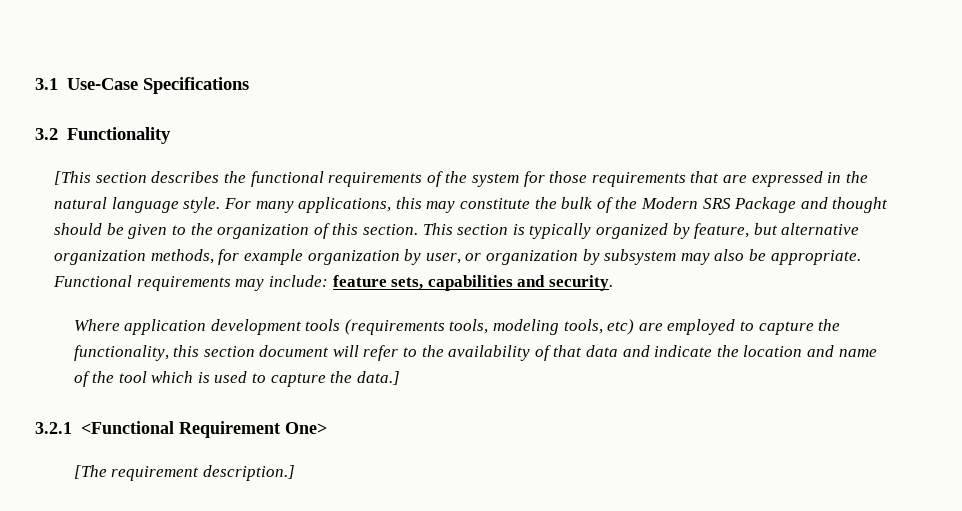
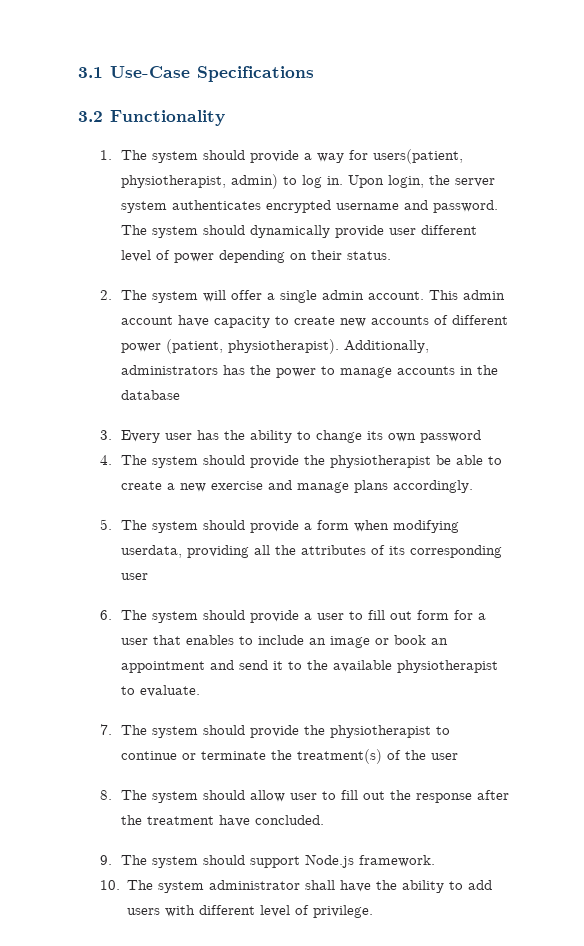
[54,171,868,187] [54,197,889,213] [54,223,860,239] [54,249,861,265] [53,275,613,291] [73,319,841,335] [73,345,877,361] [73,371,400,387] [35,421,327,438] [73,465,295,481] [This section describes the functional requirements of the system for those requirements that are expressed in the natural language style. For many applications, this may constitute the bulk of the Modern SRS Package and thought should be given to the organization of this section. This section is typically organized by feature, but alternative organization methods, for example organization by user, or organization by subsystem may also be appropriate. Functional requirements may include: feature sets, capabilities and security. // Where application development tools (requirements tools, modeling tools, etc) are employed to capture the functionality, this section document will refer to the availability of that data and indicate the location and name of the tool which is used to capture the data.] // 3.2.1 <Functional Requirement One> // [The requirement description.] -> [99,149,464,164] [121,174,496,189] [121,200,499,213] [121,225,478,238] [121,250,392,263] [99,290,506,303] [121,315,509,328] [121,339,430,354] [121,365,499,378] [121,390,181,400] [99,430,482,443] [99,455,503,468] [121,480,474,493] [99,519,460,533] [121,545,503,558] [121,573,149,580] [99,610,487,623] [121,635,449,648] [121,660,499,673] [121,685,201,697] [99,724,451,738] [121,749,459,764] [99,790,510,803] [121,815,325,827] [99,854,436,868] [99,880,492,893] [126,905,373,918] 1. The system should provide a way for users(patient, physiotherapist, admin) to log in. Upon login, the server system authenticates encrypted username and password. The system should dynamically provide user different level of power depending on their status. // 2. The system will offer a single admin account. This admin account have capacity to create new accounts of different power (patient, physiotherapist). Additionally, administrators has the power to manage accounts in the database // 3. Every user has the ability to change its own password // 4. The system should provide the physiotherapist be able to create a new exercise and manage plans accordingly. // 5. The system should provide a form when modifying userdata, providing all the attributes of its corresponding user // 6. The system should provide a user to fill out form for a user that enables to include an image or book an appointment and send it to the available physiotherapist to evaluate. // 7. The system should provide the physiotherapist to continue or terminate the treatment(s) of the user // 8. The system should allow user to fill out the response after the treatment have concluded. // 9. The system should support Node.js framework. // 10. The system administrator shall have the ability to add users with different level of privilege.

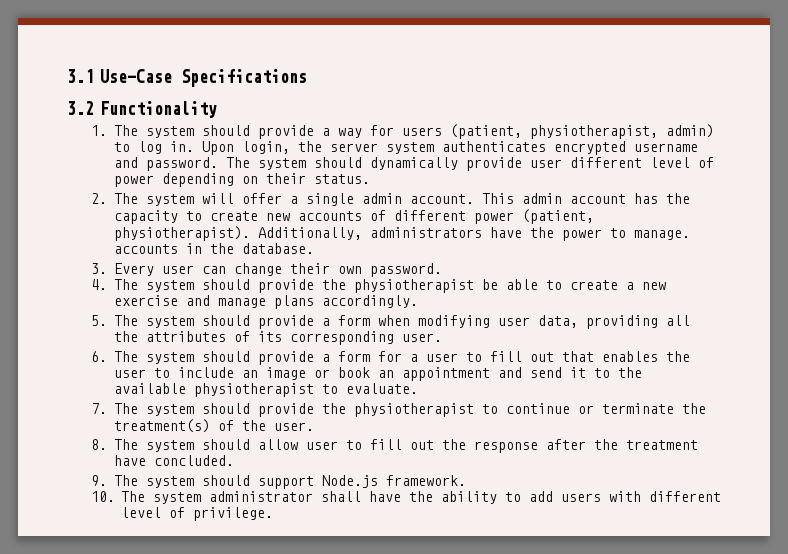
[373,149,464,164] users(patient, -> [402,124,523,139] users (patient,
[178,315,210,327] have -> [634,193,691,204] has the
[223,365,246,375] has -> [490,227,523,238] have
[340,367,393,378] manage -> [634,230,691,240] manage.
[121,390,181,400] database -> [242,243,315,254] database.
[197,430,482,443] has the ability to change its own password -> [202,263,443,277] can change their own password.
[121,545,183,558] userdata, -> [498,315,579,328] user data,
[121,573,149,580] user -> [402,333,443,342] user.
[317,610,487,620] [121,635,235,645] user to fill out form for a user that enables -> [338,351,691,362] [114,369,147,378] form for a user to fill out that enables the user
[431,753,459,760] user -> [274,422,315,431] user.

